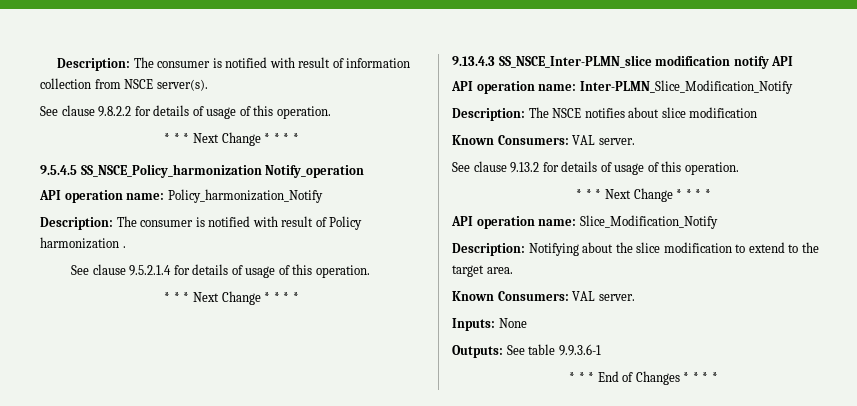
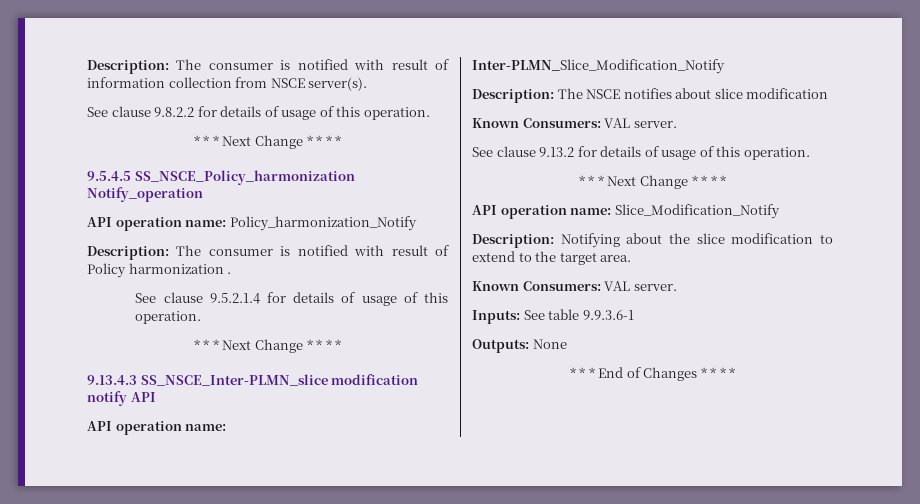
[498,318,527,328] [452,345,503,358] None // Outputs: -> (520, 317) none
(601, 350) none -> [472,339,567,353] // Outputs: None

